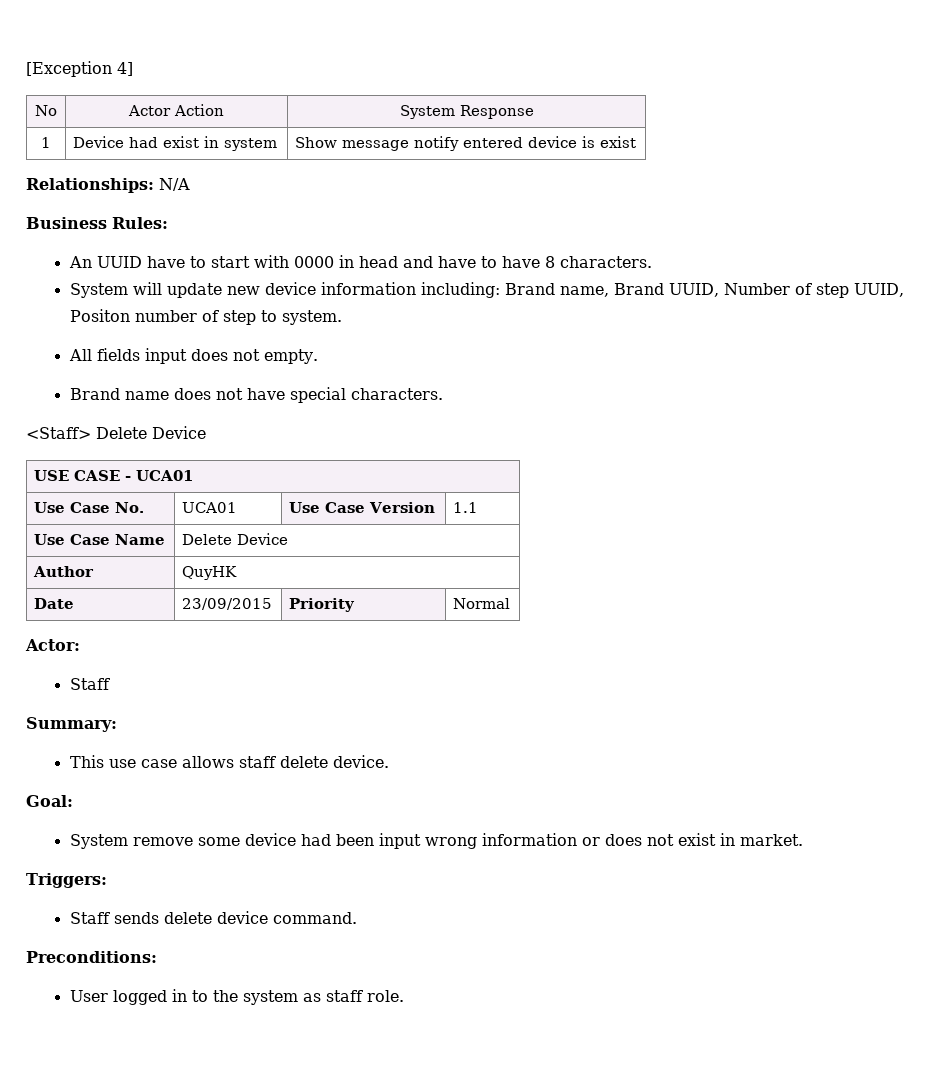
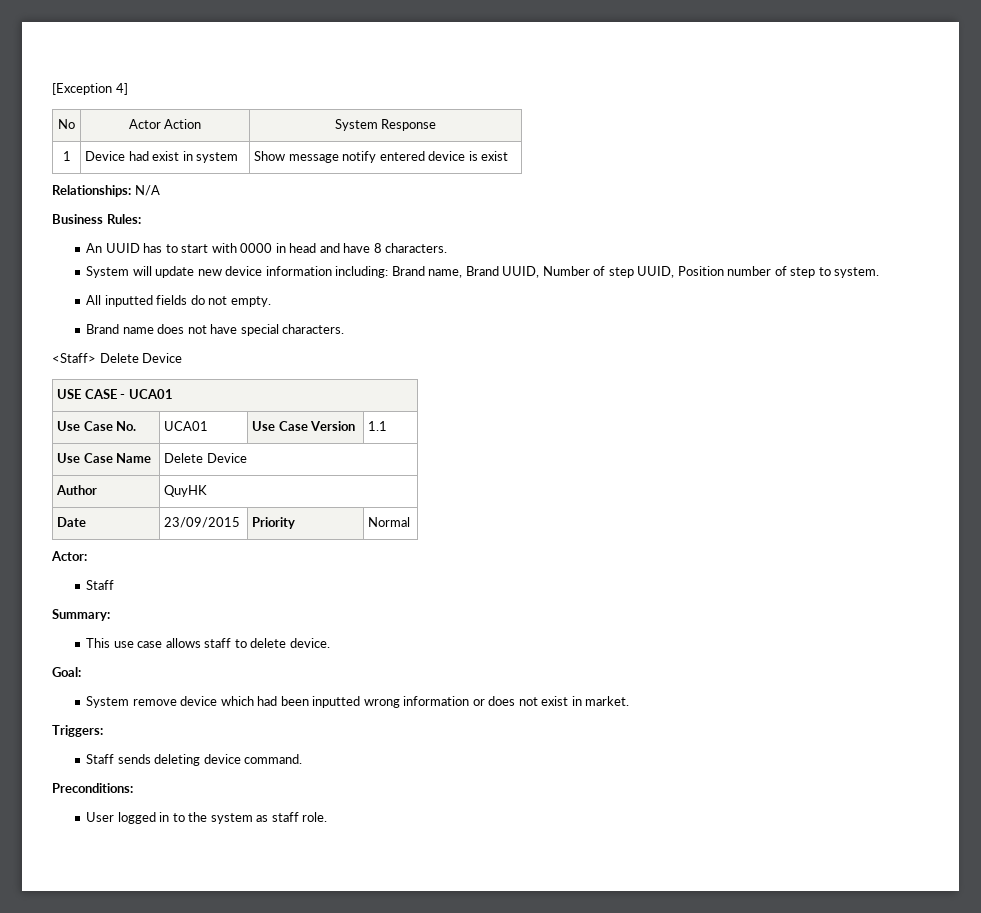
[146,256,185,268] have -> [143,243,163,253] has
[480,256,540,268] to have -> (371, 248) none
[69,309,130,322] Positon -> [677,266,724,276] Position
[96,348,228,364] fields input does -> [104,295,205,307] inputted fields do
(276, 762) none -> [234,639,247,648] to
[197,833,296,846] some device -> [180,696,254,706] device which
[378,833,421,849] input -> [312,696,361,708] inputted
[163,912,212,924] delete -> [154,754,201,766] deleting

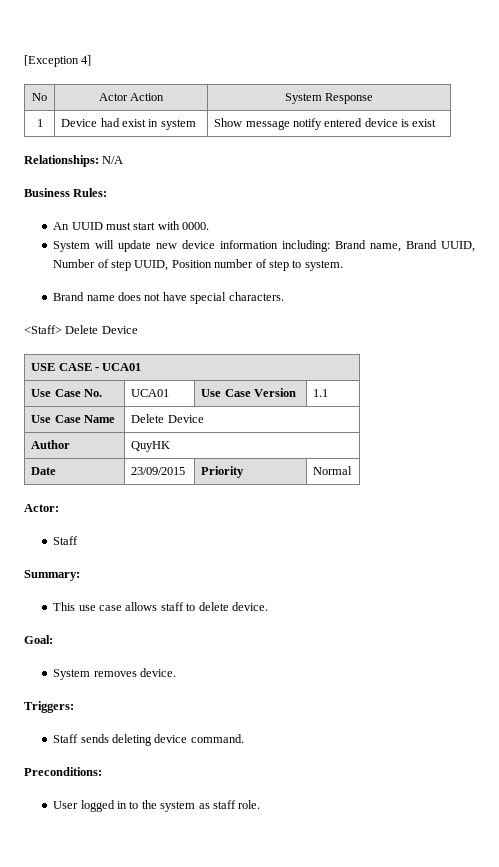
[143,243,448,253] has to start with 0000 in head and have 8 characters. -> [106,221,210,230] must start with 0000.
[86,295,271,307] // All inputted fields do not empty. -> (343, 265) none
[132,696,630,708] remove device which had been inputted wrong information or does not exist in market. -> [93,668,177,677] removes device.

